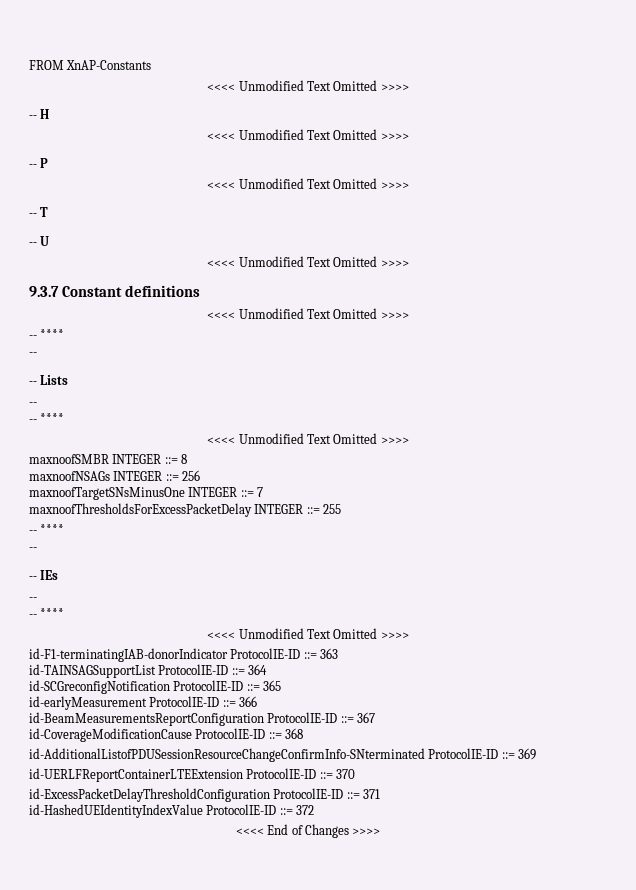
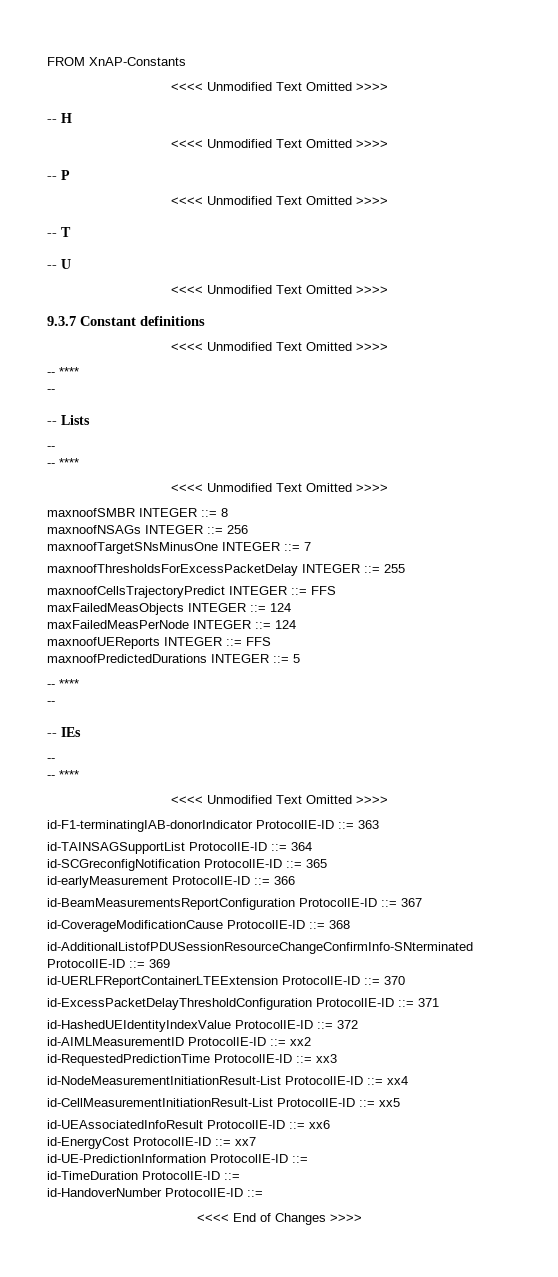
(342, 509) none -> [47,586,336,598] [47,603,291,615] [47,620,296,629] [47,637,271,649] [47,654,300,663] // maxnoofCellsTrajectoryPredict INTEGER ::= FFS // maxFailedMeasObjects INTEGER ::= 124 // maxFailedMeasPerNode INTEGER ::= 124 // maxnoofUEReports INTEGER ::= FFS // maxnoofPredictedDurations INTEGER ::= 5
(315, 810) none -> [47,1037,311,1046] [47,1054,337,1066] [47,1076,408,1085] [47,1098,400,1107] [47,1120,330,1129] [47,1137,256,1149] [47,1154,308,1163] [47,1171,240,1180] [47,1188,263,1197] // id-AIMLMeasurementID ProtocolIE-ID ::= xx2 // id-RequestedPredictionTime ProtocolIE-ID ::= xx3 // id-NodeMeasurementInitiationResult-List ProtocolIE-ID ::= xx4 // id-CellMeasurementInitiationResult-List ProtocolIE-ID ::= xx5 // id-UEAssociatedInfoResult ProtocolIE-ID ::= xx6 // id-EnergyCost ProtocolIE-ID ::= xx7 // id-UE-PredictionInformation ProtocolIE-ID ::= // id-TimeDuration ProtocolIE-ID ::= // id-HandoverNumber ProtocolIE-ID ::=

